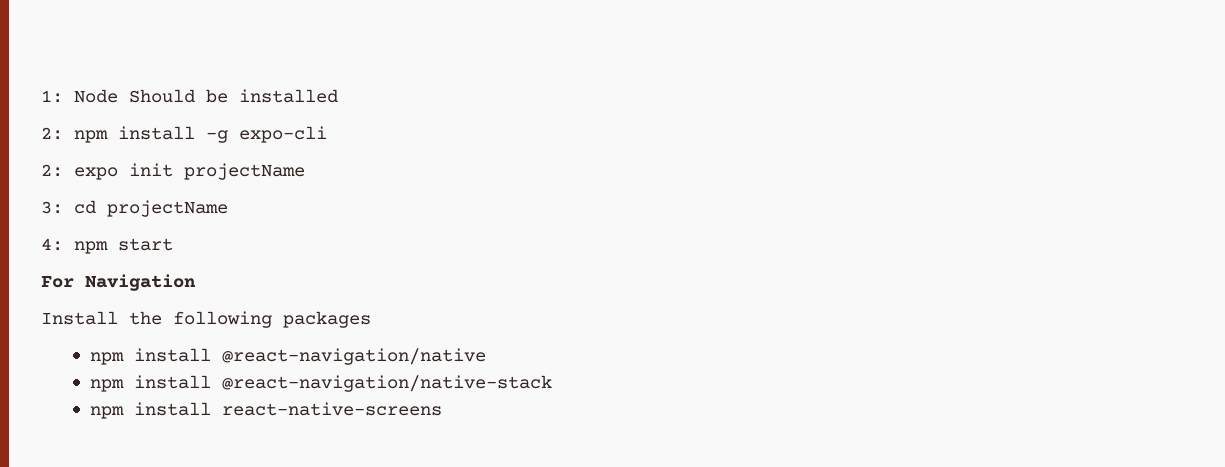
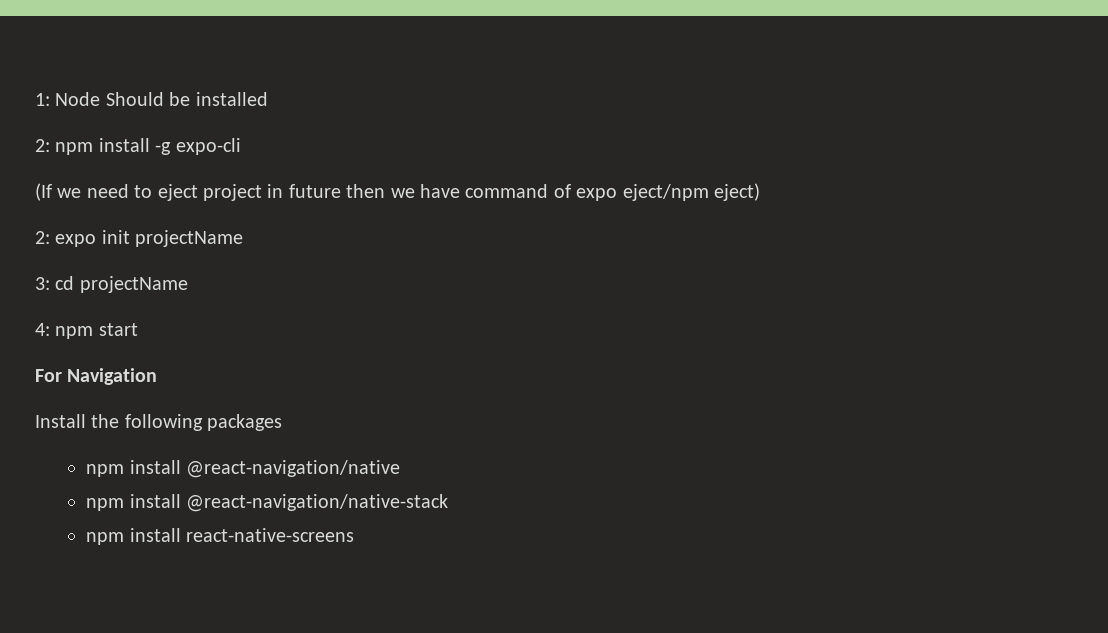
(327, 134) none -> [35,183,760,201] // (If we need to eject project in future then we have command of expo eject/npm eject)

